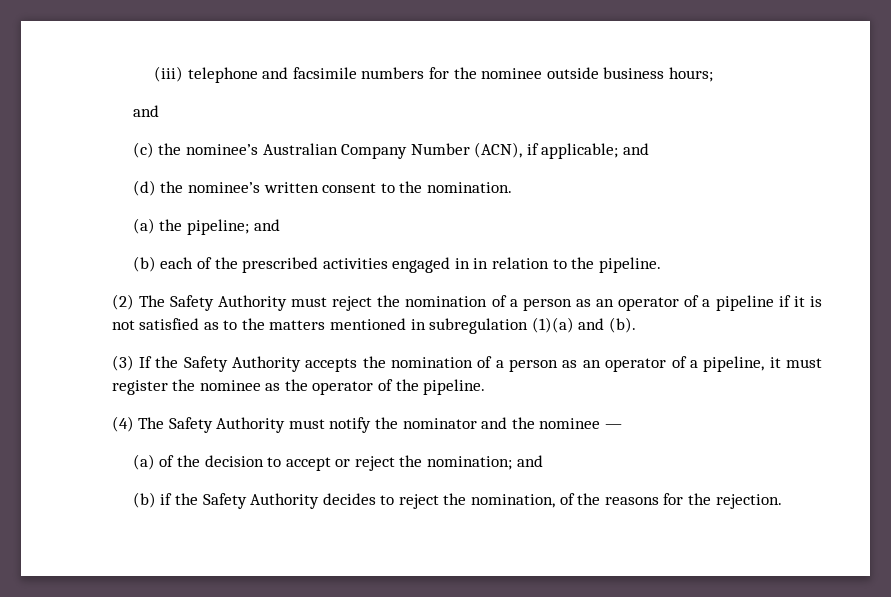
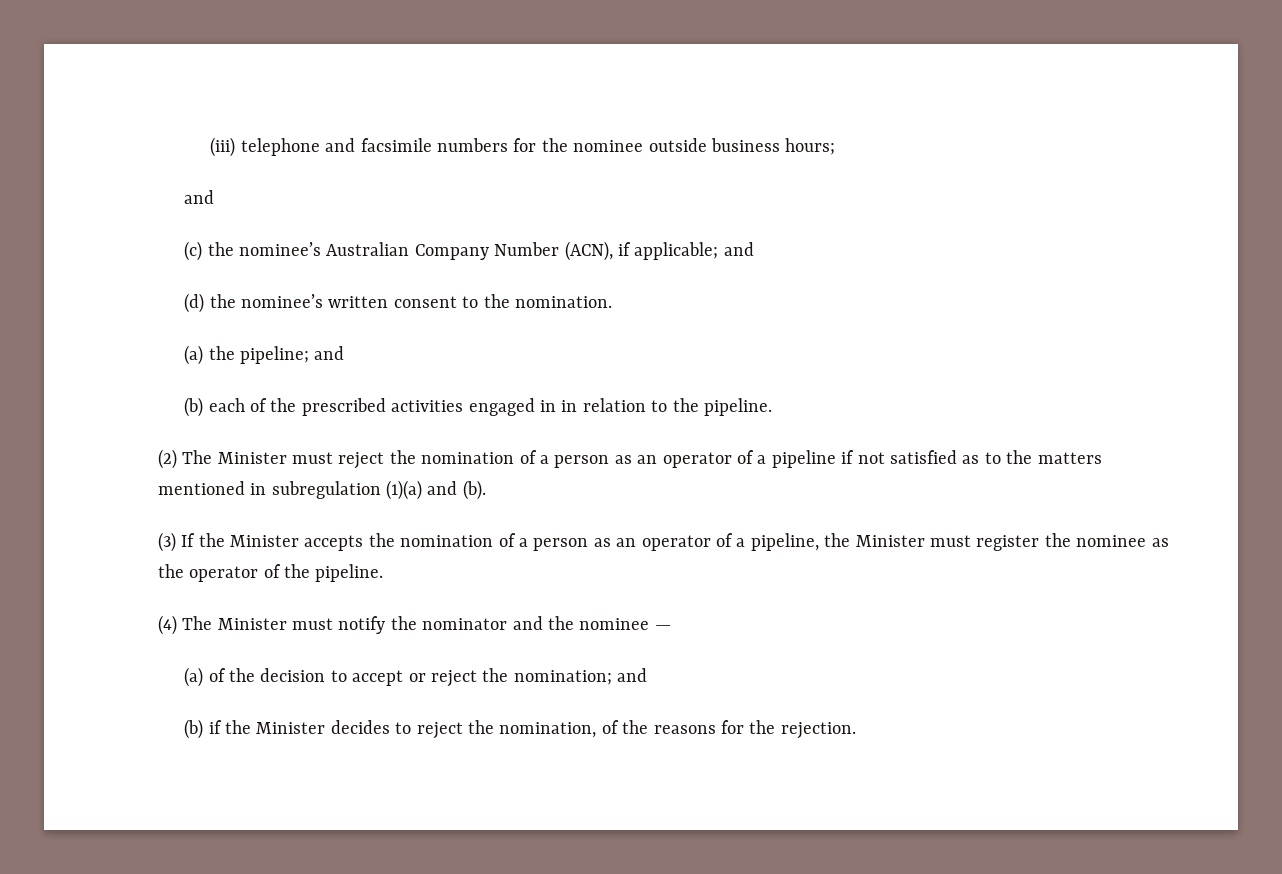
[169,295,287,311] Safety Authority -> [217,452,287,464] Minister
[793,296,822,307] it is -> (855, 457) none
[183,356,301,372] Safety Authority -> [229,535,299,547] Minister
[769,357,781,368] it -> [824,533,925,547] the Minister
[168,417,286,433] Safety Authority -> [217,618,287,630] Minister
[202,493,320,509] Safety Authority -> [256,722,326,734] Minister

